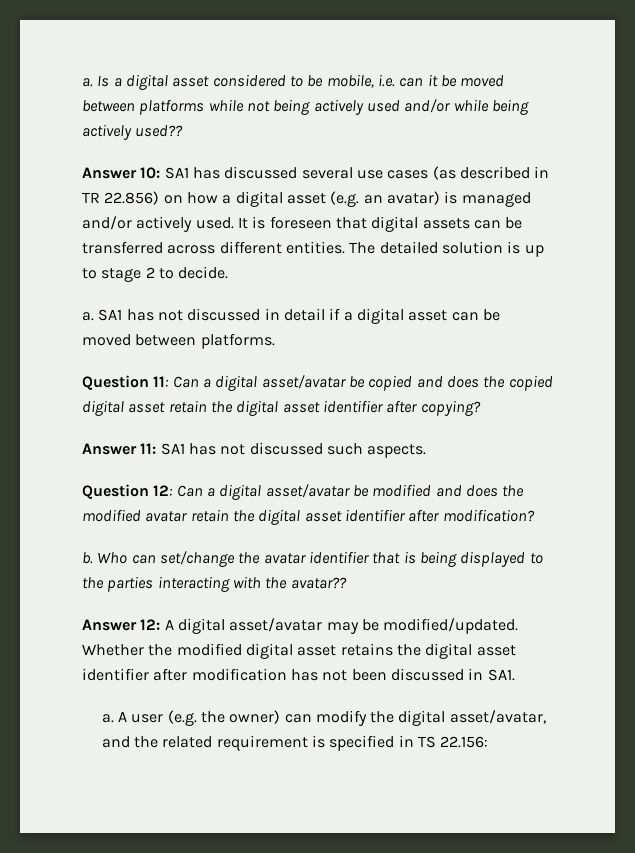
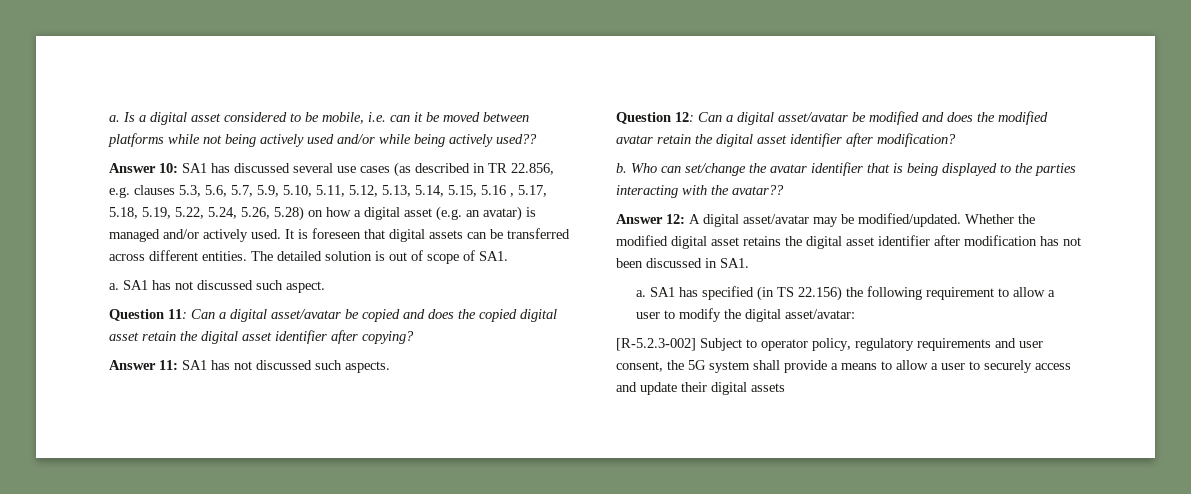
[104,191,160,205] 22.856) -> [511,163,554,175] [109,185,547,198] [109,206,304,221] 22.856, e.g. clauses 5.3, 5.6, 5.7, 5.9, 5.10, 5.11, 5.12, 5.13, 5.14, 5.15, 5.16 , 5.17, 5.18, 5.19, 5.22, 5.24, 5.26, 5.28)
[524,245,544,257] [82,266,229,282] up to stage 2 to decide. -> [389,250,508,264] out of scope of SA1.
[264,308,500,324] [82,333,275,349] in detail if a digital asset can be moved between platforms. -> [256,280,325,293] such aspect.
[117,710,546,726] [101,735,489,751] A user (e.g. the owner) can modify the digital asset/avatar, and the related requirement is specified in TS 22.156: -> [650,286,1056,301] [636,308,856,322] [616,338,1043,351] [616,360,1071,373] [616,382,785,395] SA1 has specified (in TS 22.156) the following requirement to allow a user to modify the digital asset/avatar: // [R-5.2.3-002] Subject to operator policy, regulatory requirements and user consent, the 5G system shall provide a means to allow a user to securely access and update their digital assets

